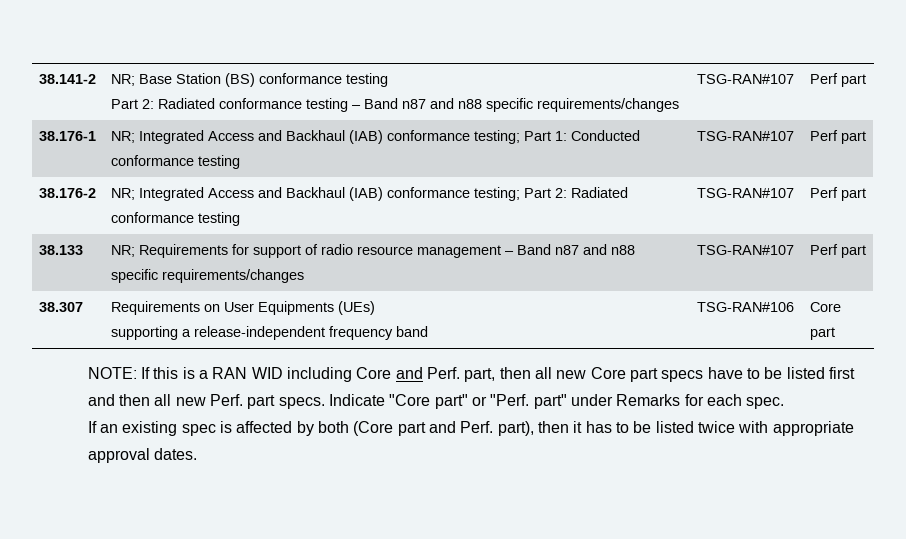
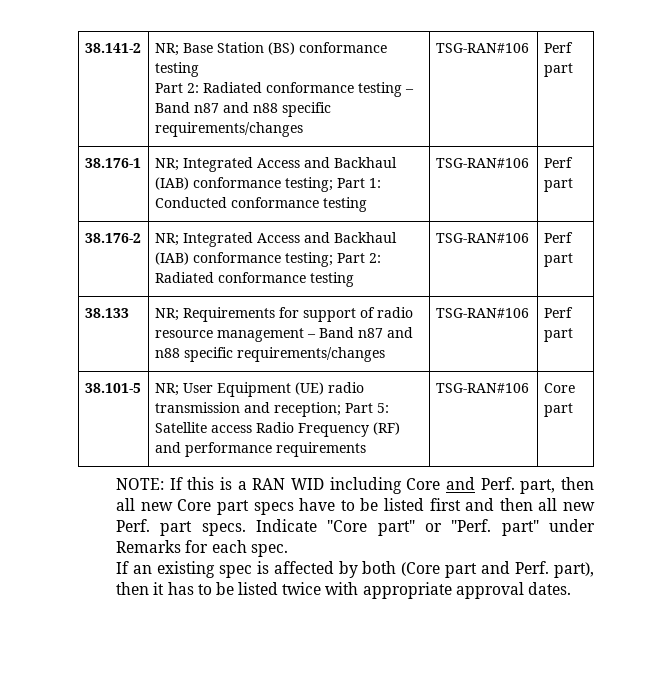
[697,74,795,84] TSG-RAN#107 -> [435,43,529,53] TSG-RAN#106
[697,131,795,141] TSG-RAN#107 -> [435,158,529,168] TSG-RAN#106
[697,188,795,198] TSG-RAN#107 -> [435,233,529,243] TSG-RAN#106
[697,245,795,255] [810,244,867,258] [39,302,84,312] [111,301,376,315] [111,326,429,340] TSG-RAN#107 | Perf part // 38.307 | Requirements on User Equipments (UEs) // supporting a release-independent frequency band -> [435,308,529,318] [543,307,573,318] [543,328,573,342] [84,383,141,393] [154,382,364,397] [154,402,389,417] [154,422,400,437] [154,442,366,457] TSG-RAN#106 | Perf part // 38.101-5 | NR; User Equipment (UE) radio transmission and reception; Part 5: Satellite access Radio Frequency (RF) and performance requirements

